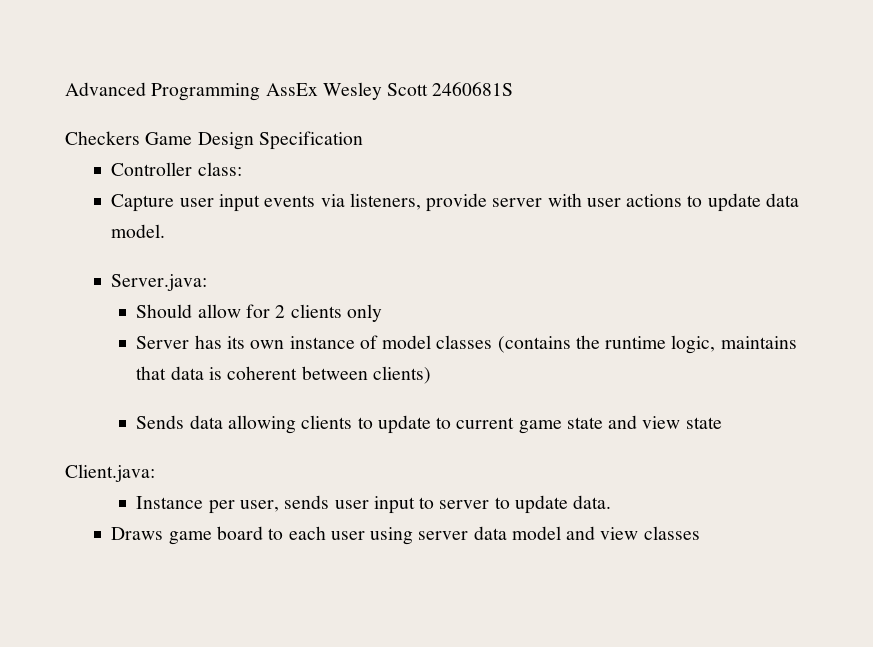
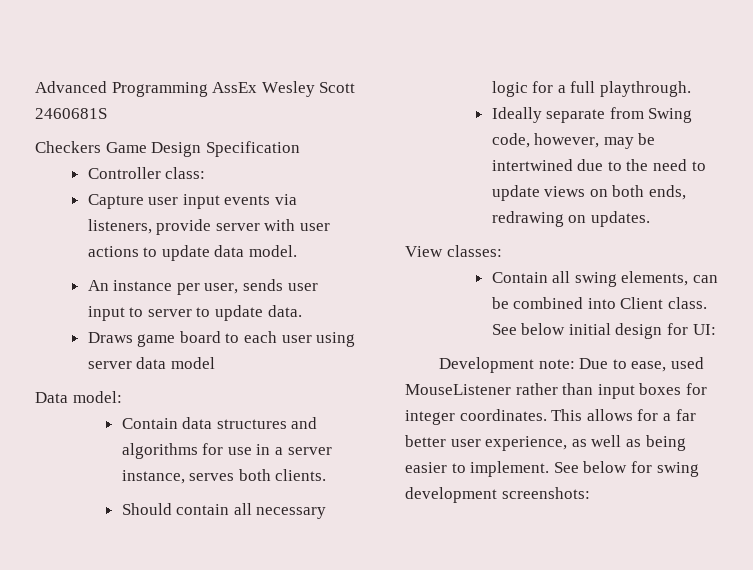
[111,274,208,291] [136,304,382,322] [136,335,797,354] [136,366,431,384] [136,415,722,434] [65,464,155,482] [136,496,204,509] Server.java: // Should allow for 2 clients only // Server has its own instance of model classes (contains the runtime logic, maintains that data is coherent between clients) // Sends data allowing clients to update to current game state and view state // Client.java: // Instance -> [87,280,173,291] An instance
[566,526,700,540] and view classes -> [35,391,122,403] [121,417,318,429] [121,443,332,459] [121,469,327,484] [121,503,327,519] [491,81,691,97] [491,107,693,123] [491,133,656,149] [491,159,706,171] [491,185,686,201] [491,211,650,227] [405,245,502,257] [491,271,718,287] [491,297,707,309] [491,323,716,339] [439,357,705,373] [405,383,707,399] [405,409,696,425] [405,435,686,451] [405,461,699,477] [405,487,590,503] // Data model: // Contain data structures and algorithms for use in a server instance, serves both clients. // Should contain all necessary logic for a full playthrough. // Ideally separate from Swing code, however, may be intertwined due to the need to update views on both ends, redrawing on updates. // View classes: // Contain all swing elements, can be combined into Client class. See below initial design for UI: // Development note: Due to ease, used MouseListener rather than input boxes for integer coordinates. This allows for a far better user experience, as well as being easier to implement. See below for swing development screenshots:

